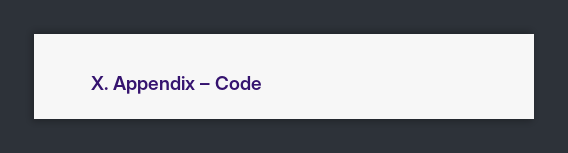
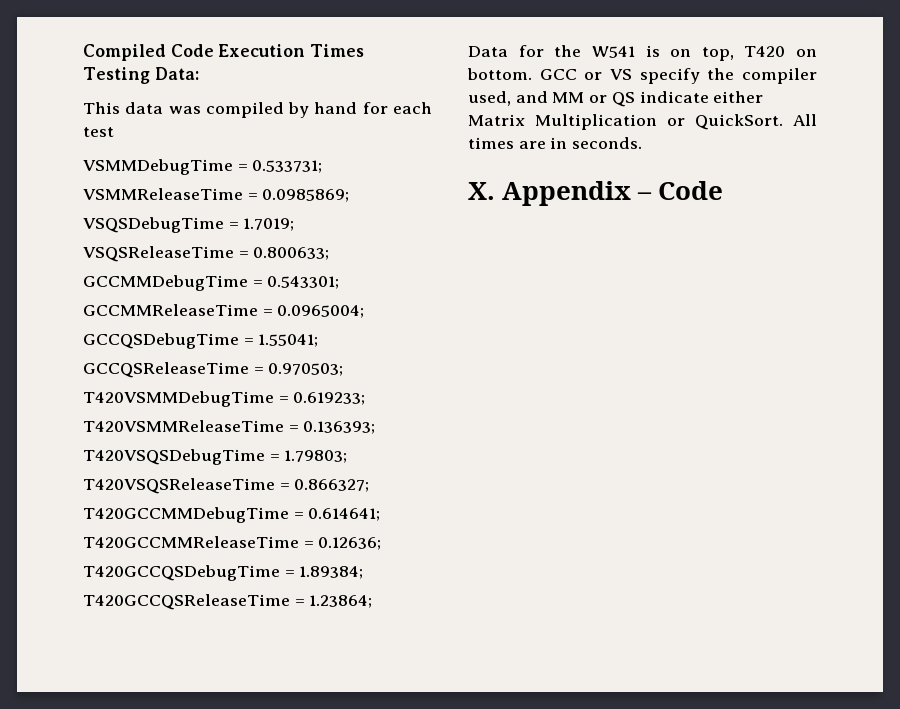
(91, 83) none -> [83,44,365,61] [83,67,199,84] [83,102,432,118] [83,127,114,137] [83,159,323,175] [83,188,350,202] [83,217,295,233] [83,246,330,262] [83,275,340,291] [83,304,365,318] [83,333,319,349] [83,362,344,378] [83,391,366,407] [83,420,376,434] [83,449,348,465] [83,478,370,494] [83,507,381,523] [83,536,382,550] [83,565,364,581] [83,594,373,610] [468,45,817,61] [467,68,817,84] [468,91,764,107] [468,114,817,130] [468,137,643,149] Compiled Code Execution Times Testing Data: // This data was compiled by hand for each test // VSMMDebugTime = 0.533731; // VSMMReleaseTime = 0.0985869; // VSQSDebugTime = 1.7019; // VSQSReleaseTime = 0.800633; // GCCMMDebugTime = 0.543301; // GCCMMReleaseTime = 0.0965004; // GCCQSDebugTime = 1.55041; // GCCQSReleaseTime = 0.970503; // T420VSMMDebugTime = 0.619233; // T420VSMMReleaseTime = 0.136393; // T420VSQSDebugTime = 1.79803; // T420VSQSReleaseTime = 0.866327; // T420GCCMMDebugTime = 0.614641; // T420GCCMMReleaseTime = 0.12636; // T420GCCQSDebugTime = 1.89384; // T420GCCQSReleaseTime = 1.23864; // Data for the W541 is on top, T420 on bottom. GCC or VS specify the compiler used, and MM or QS indicate either Matrix Multiplication or QuickSort. All times are in seconds. //

